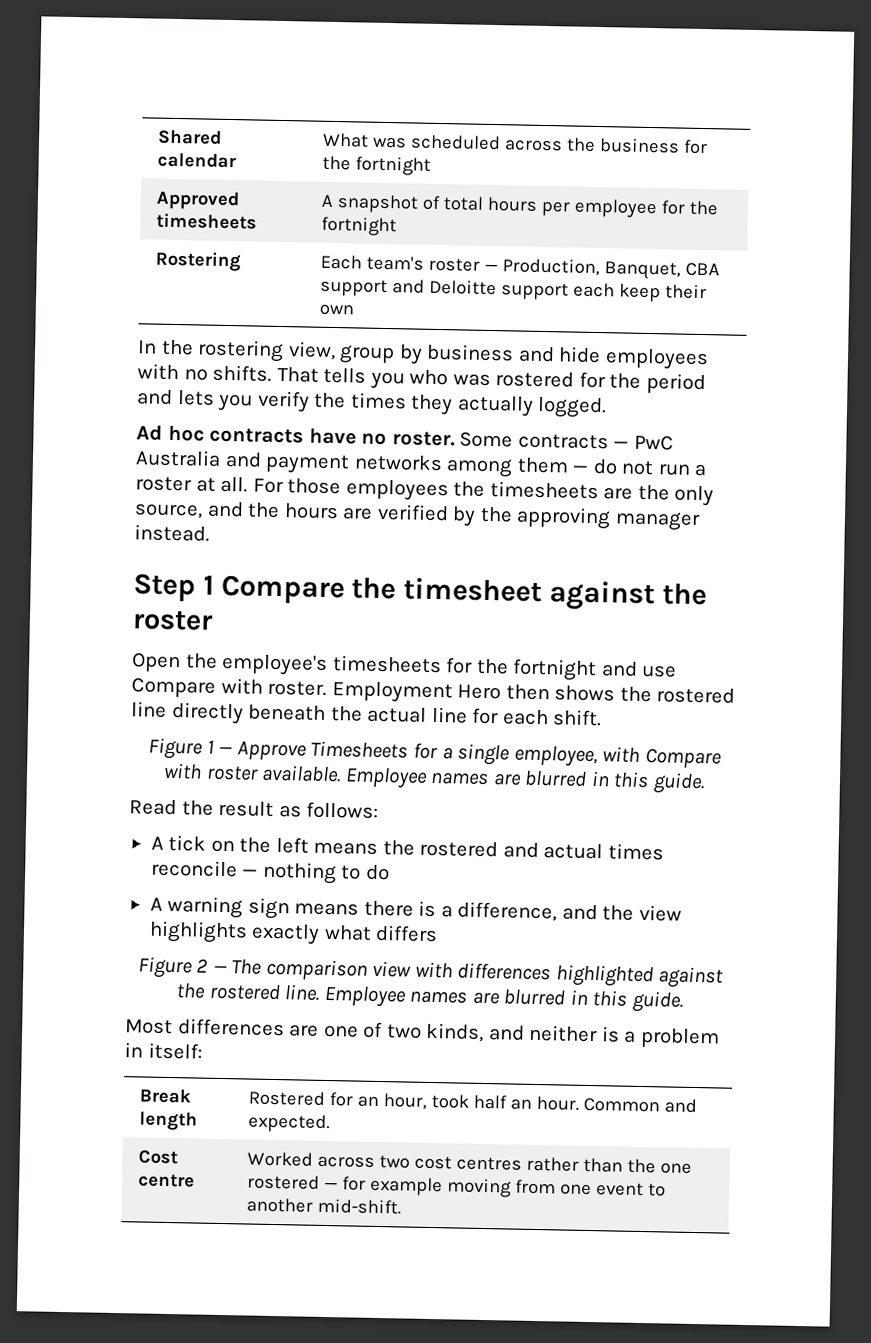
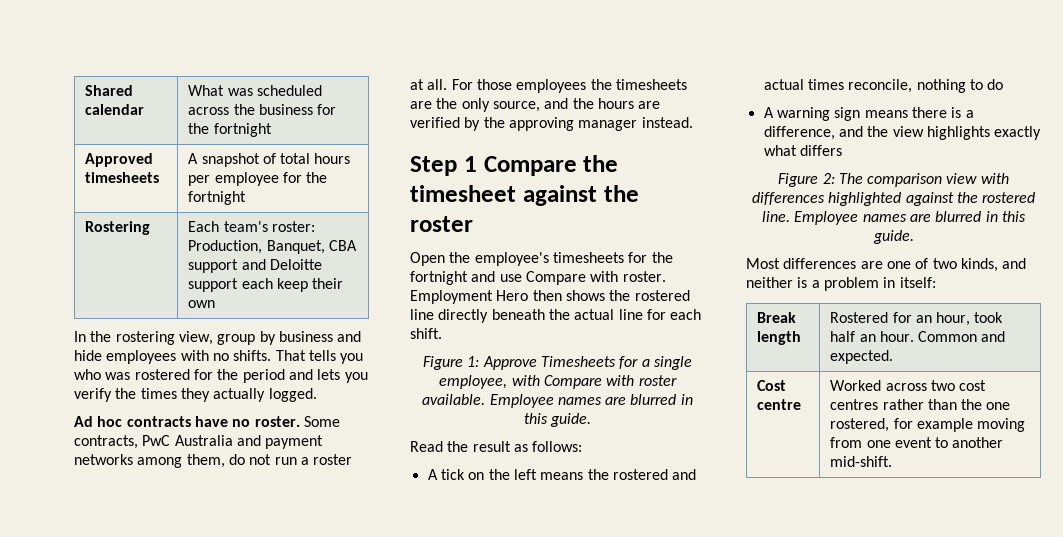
[427,257,498,272] roster — -> [271,221,315,232] roster:
[517,433,630,450] contracts — -> [74,435,138,449] contracts,
[516,457,589,474] them — -> [186,454,225,468] them,
[206,740,233,755] 1 — -> [467,356,480,367] 1:
[150,859,259,878] reconcile — -> [848,79,913,93] reconcile,
[196,958,227,974] 2 — -> [822,173,835,184] 2:
[246,1174,338,1190] rostered — -> [830,418,890,432] rostered,

